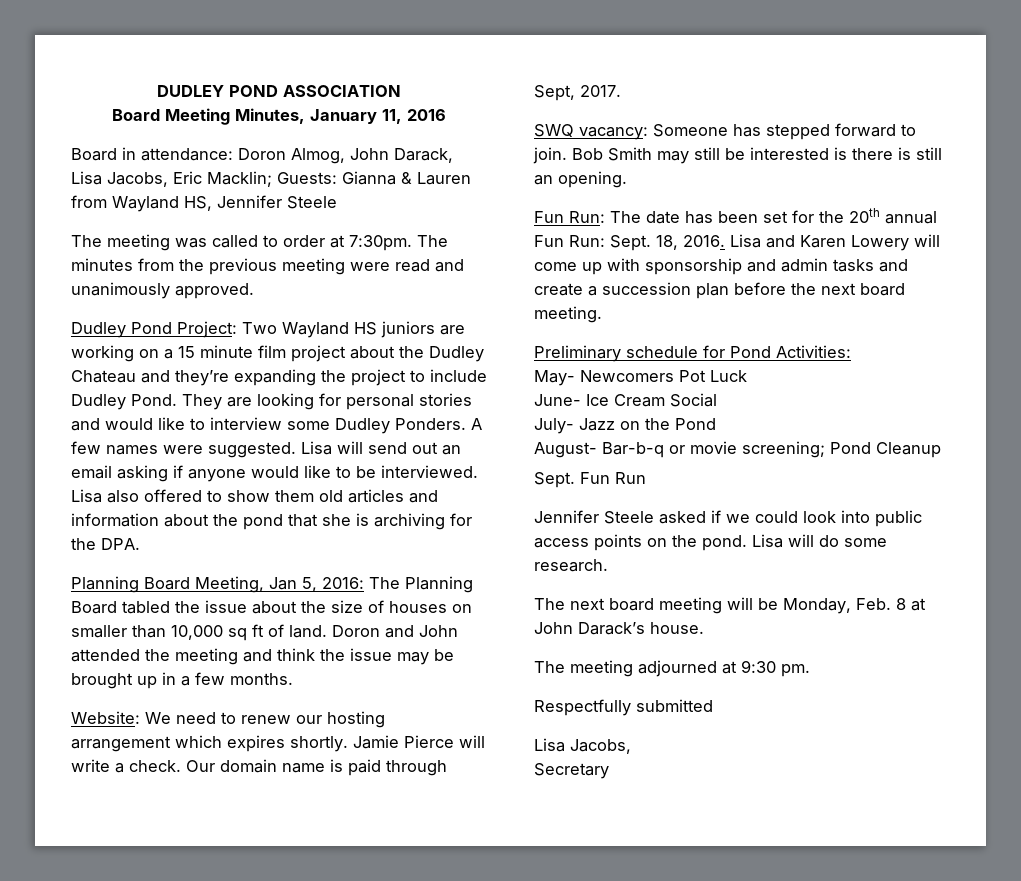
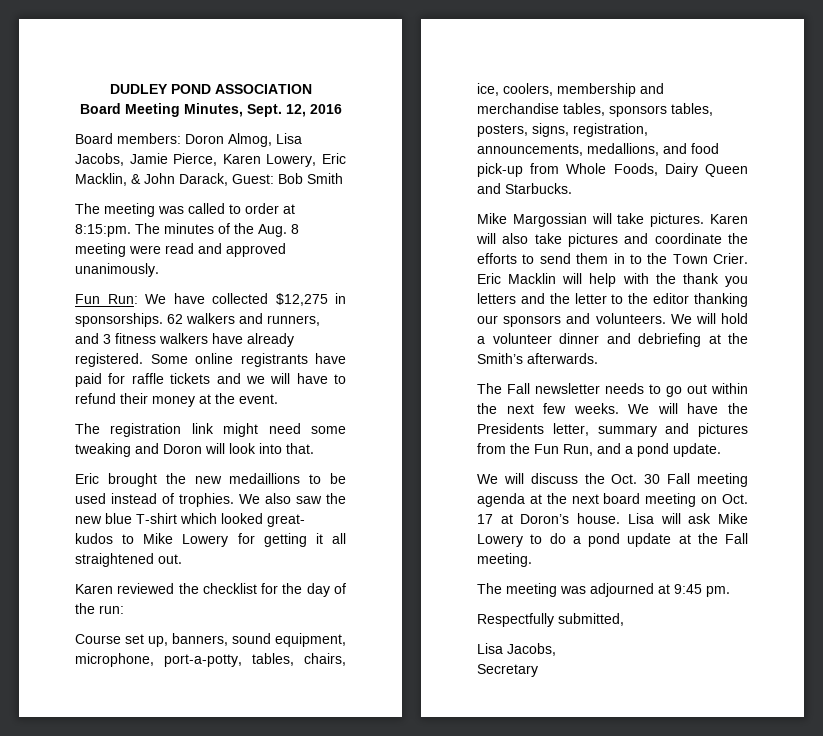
[310,109,402,124] January 11, -> [246,104,306,117] Sept. 12,
[122,147,453,164] [71,171,471,187] [71,195,337,212] in attendance: Doron Almog, John Darack, Lisa Jacobs, Eric Macklin; Guests: Gianna & Lauren from Wayland HS, Jennifer Steele -> [117,133,302,147] [75,153,346,167] [75,173,343,186] members: Doron Almog, Lisa Jacobs, Jamie Pierce, Karen Lowery, Eric Macklin, & John Darack, Guest: Bob Smith
[349,235,412,251] 7:30pm. -> [75,224,131,237] 8:15:pm.
[138,258,464,275] [71,282,254,299] [71,321,465,338] [71,345,484,362] [71,369,487,386] [71,393,472,410] [71,417,482,434] [71,441,461,458] [71,465,478,482] [71,489,438,503] [71,513,472,530] [71,538,140,550] [71,576,473,593] [71,600,472,614] [71,624,458,641] [71,648,454,665] [71,672,293,689] [71,711,385,728] [71,735,485,752] [71,759,447,776] [534,85,621,101] [534,123,916,140] [533,147,942,164] [534,171,627,188] [534,208,937,224] [534,234,940,251] [534,258,908,275] [534,282,905,299] [534,306,602,323] [534,345,851,362] [534,370,747,386] [534,393,717,407] [534,418,716,434] [534,441,941,458] [534,472,646,488] [534,510,922,527] [534,534,887,551] [534,559,608,572] [534,597,926,614] [534,622,704,635] [534,660,633,677] from the previous meeting were read and unanimously approved. // Dudley Pond Project: Two Wayland HS juniors are working on a 15 minute film project about the Dudley Chateau and they’re expanding the project to include Dudley Pond. They are looking for personal stories and would like to interview some Dudley Ponders. A few names were suggested. Lisa will send out an email asking if anyone would like to be interviewed. Lisa also offered to show them old articles and information about the pond that she is archiving for the DPA. // Planning Board Meeting, Jan 5, 2016: The Planning Board tabled the issue about the size of houses on smaller than 10,000 sq ft of land. Doron and John attended the meeting and think the issue may be brought up in a few months. // Website: We need to renew our hosting arrangement which expires shortly. Jamie Pierce will write a check. Our domain name is paid through Sept, 2017. // SWQ vacancy: Someone has stepped forward to join. Bob Smith may still be interested is there is still an opening. // Fun Run: The date has been set for the 20th annual Fun Run: Sept. 18, 2016. Lisa and Karen Lowery will come up with sponsorship and admin tasks and create a succession plan before the next board meeting. // Preliminary schedule for Pond Activities: // May- Newcomers Pot Luck // June- Ice Cream Social // July- Jazz on the Pond // August- Bar-b-q or movie screening; Pond Cleanup // Sept. Fun Run // Jennifer Steele asked if we could look into public access points on the pond. Lisa will do some research. // The next board meeting will be Monday, Feb. 8 at John Darack’s house. // The meeting -> [218,223,299,237] [75,243,286,257] [75,263,159,277] [75,293,346,306] [75,313,320,327] [75,333,294,347] [75,353,346,367] [75,373,346,387] [75,393,278,407] [75,423,346,437] [75,443,314,457] [75,473,346,487] [75,493,346,507] [75,513,305,527] [75,533,346,547] [75,553,182,567] [75,583,346,597] [75,603,124,614] [75,633,346,647] [75,653,346,667] [477,83,664,97] [477,103,713,117] [477,123,648,137] [477,143,719,156] [477,163,748,177] [477,183,572,194] [477,213,748,227] [476,233,748,247] [477,253,748,264] [477,273,748,287] [477,293,748,307] [477,313,748,327] [477,333,748,347] [477,353,598,364] [477,383,748,397] [477,403,748,414] [477,423,748,437] [477,443,721,457] [477,473,748,487] [477,493,748,507] [477,513,748,524] [477,533,748,547] [477,553,532,567] [477,583,586,597] of the Aug. 8 meeting were read and approved unanimously. // Fun Run: We have collected $12,275 in sponsorships. 62 walkers and runners, and 3 fitness walkers have already registered. Some online registrants have paid for raffle tickets and we will have to refund their money at the event. // The registration link might need some tweaking and Doron will look into that. // Eric brought the new medaillions to be used instead of trophies. We also saw the new blue T-shirt which looked great- kudos to Mike Lowery for getting it all straightened out. // Karen reviewed the checklist for the day of the run: // Course set up, banners, sound equipment, microphone, port-a-potty, tables, chairs, ice, coolers, membership and merchandise tables, sponsors tables, posters, signs, registration, announcements, medallions, and food pick-up from Whole Foods, Dairy Queen and Starbucks. // Mike Margossian will take pictures. Karen will also take pictures and coordinate the efforts to send them in to the Town Crier. Eric Macklin will help with the thank you letters and the letter to the editor thanking our sponsors and volunteers. We will hold a volunteer dinner and debriefing at the Smith’s afterwards. // The Fall newsletter needs to go out within the next few weeks. We will have the Presidents letter, summary and pictures from the Fun Run, and a pond update. // We will discuss the Oct. 30 Fall meeting agenda at the next board meeting on Oct. 17 at Doron’s house. Lisa will ask Mike Lowery to do a pond update at the Fall meeting. // The meeting was
[741,660,776,673] 9:30 -> [674,584,702,594] 9:45
[636,699,713,712] submitted -> [558,613,624,626] submitted,

